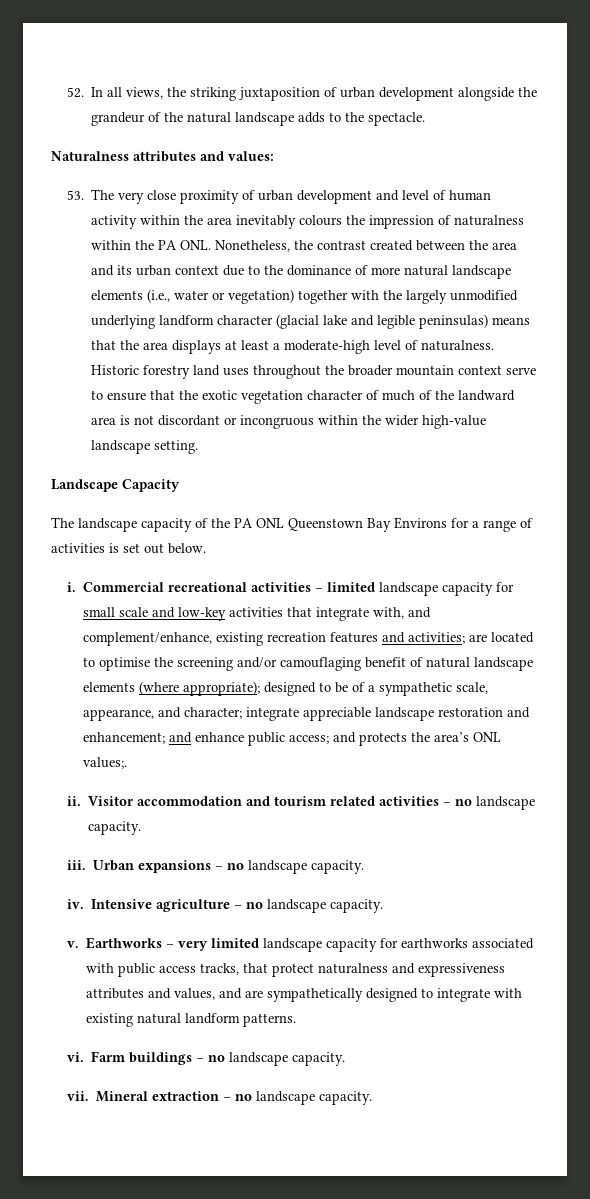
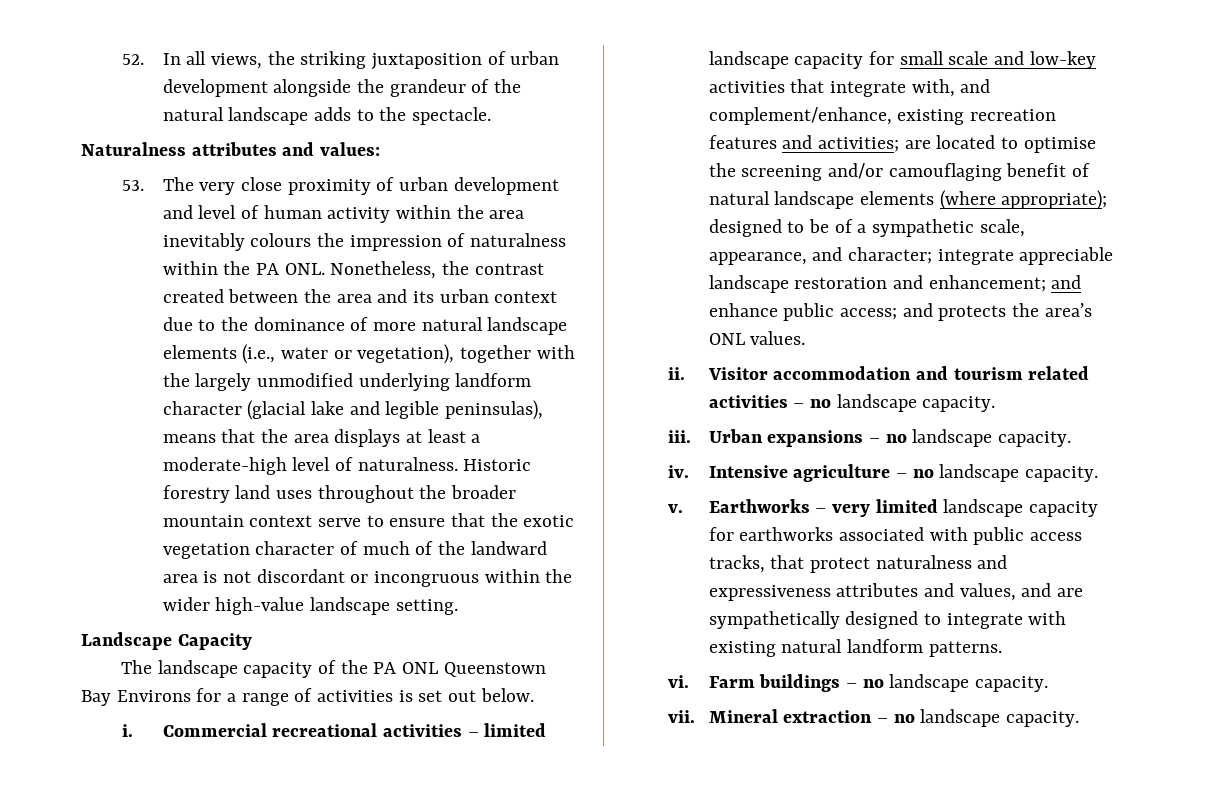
[228,289,295,304] vegetation) -> [357,344,455,364] vegetation),
[419,314,489,329] peninsulas) -> [445,400,544,420] peninsulas),
[83,757,128,769] values;. -> [750,331,806,345] values.

